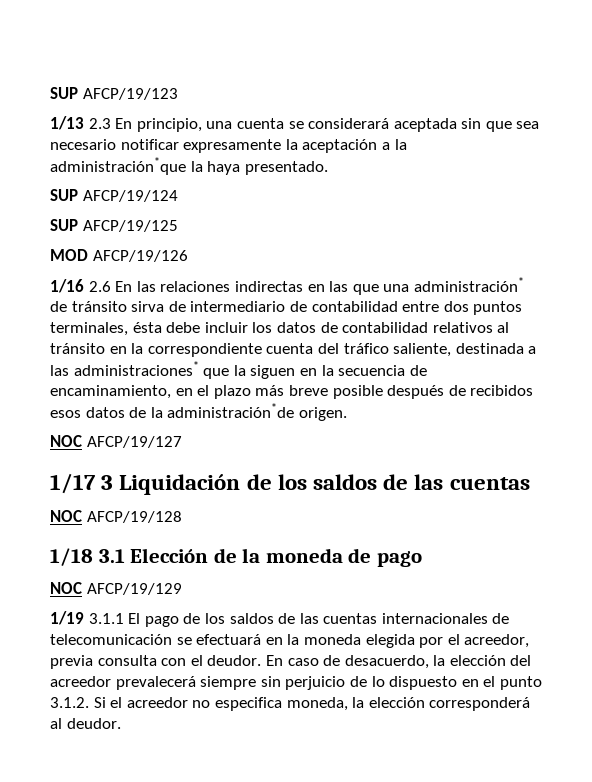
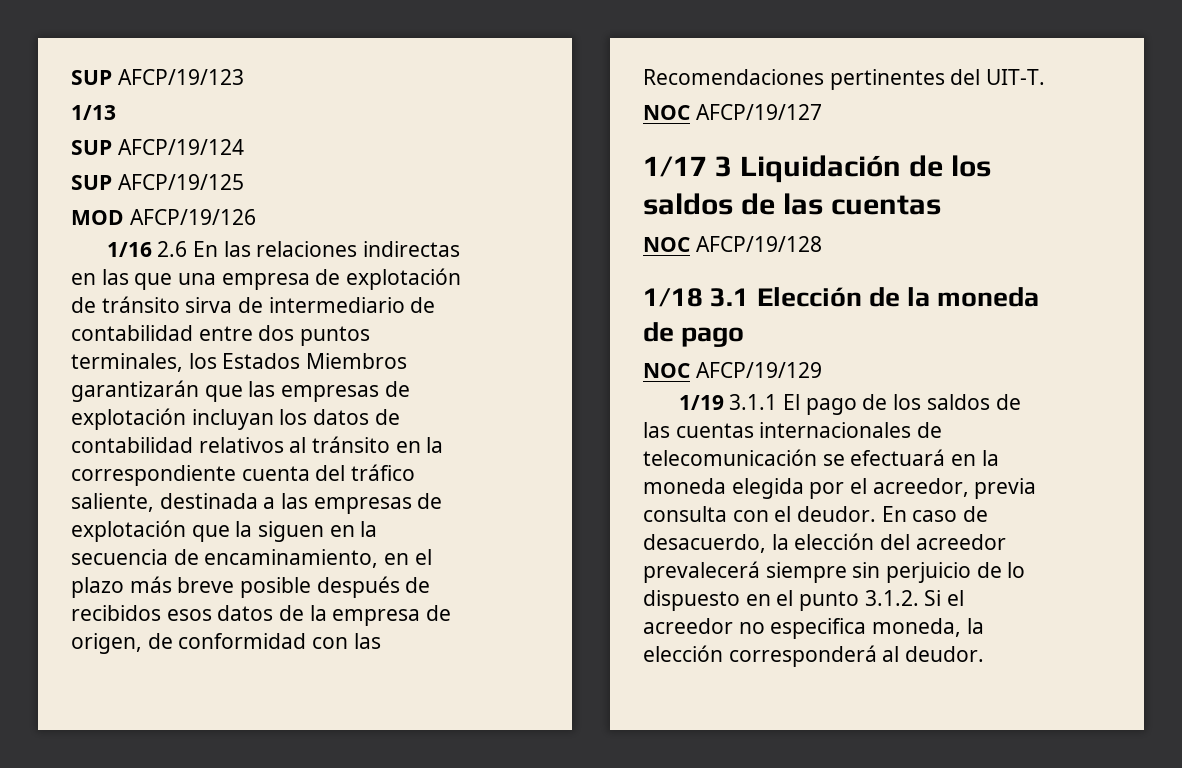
[88,118,540,132] [50,139,407,153] [50,157,328,175] 2.3 En principio, una cuenta se considerará aceptada sin que sea necesario notificar expresamente la aceptación a la administración*que la haya presentado. -> (116, 112) none
[413,277,524,292] administración* -> [221,268,462,290] empresa de explotación
[132,322,248,333] ésta debe incluir -> [188,353,408,369] [71,380,410,402] [71,408,274,430] los Estados Miembros garantizarán que las empresas de explotación incluyan
[73,361,199,376] administraciones* -> [313,493,443,514] [71,520,186,542] empresas de explotación
[167,403,347,421] administración*de origen. -> [332,605,452,626] [71,633,381,654] [643,69,1046,90] empresa de origen, de conformidad con las Recomendaciones pertinentes del UIT-T.

